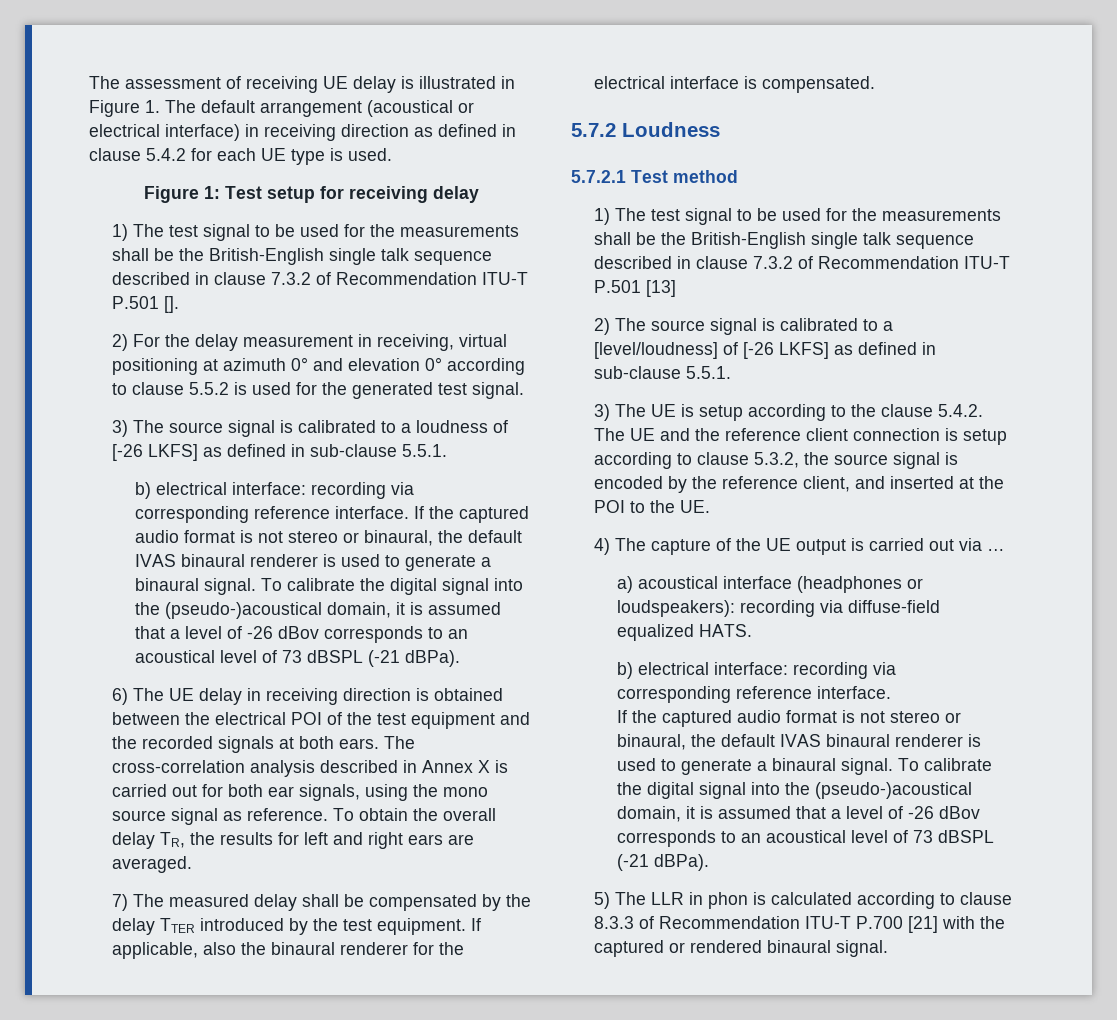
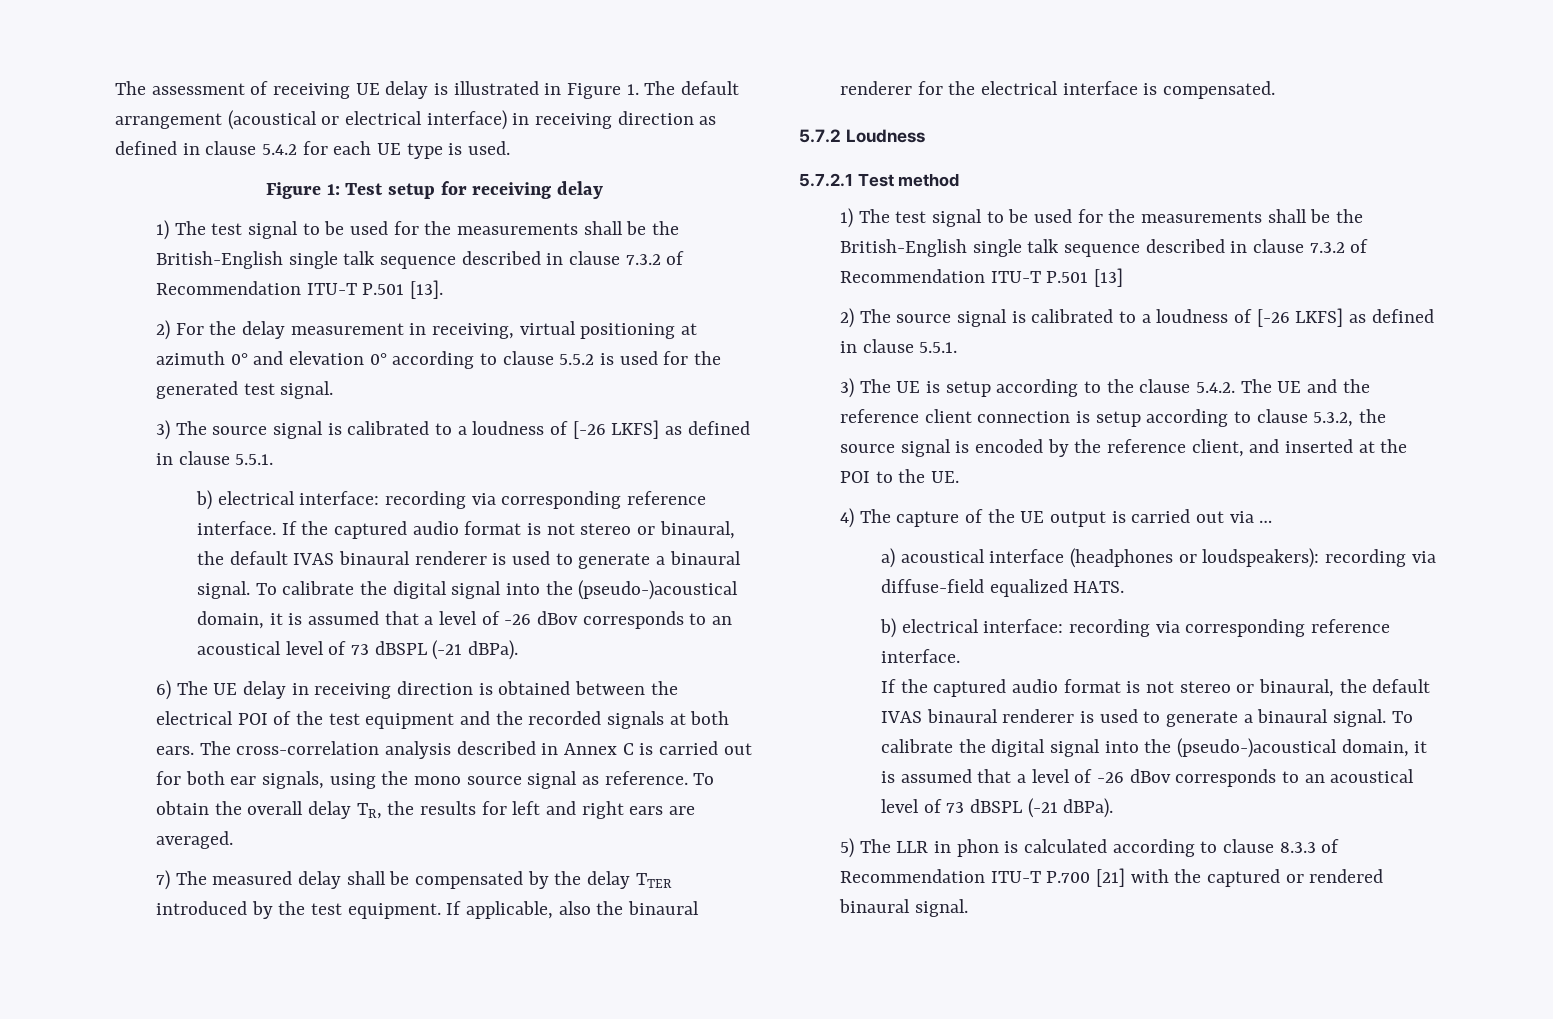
[164,296,180,313] []. -> [410,280,444,299] [13].
[310,444,398,457] sub-clause -> [178,451,230,465] clause
[478,760,491,773] X -> [622,743,634,755] C
[594,342,937,359] [594,366,682,379] [level/loudness] of [-26 LKFS] as defined in sub-clause -> [1156,308,1434,327] [839,339,914,353] loudness of [-26 LKFS] as defined in clause

